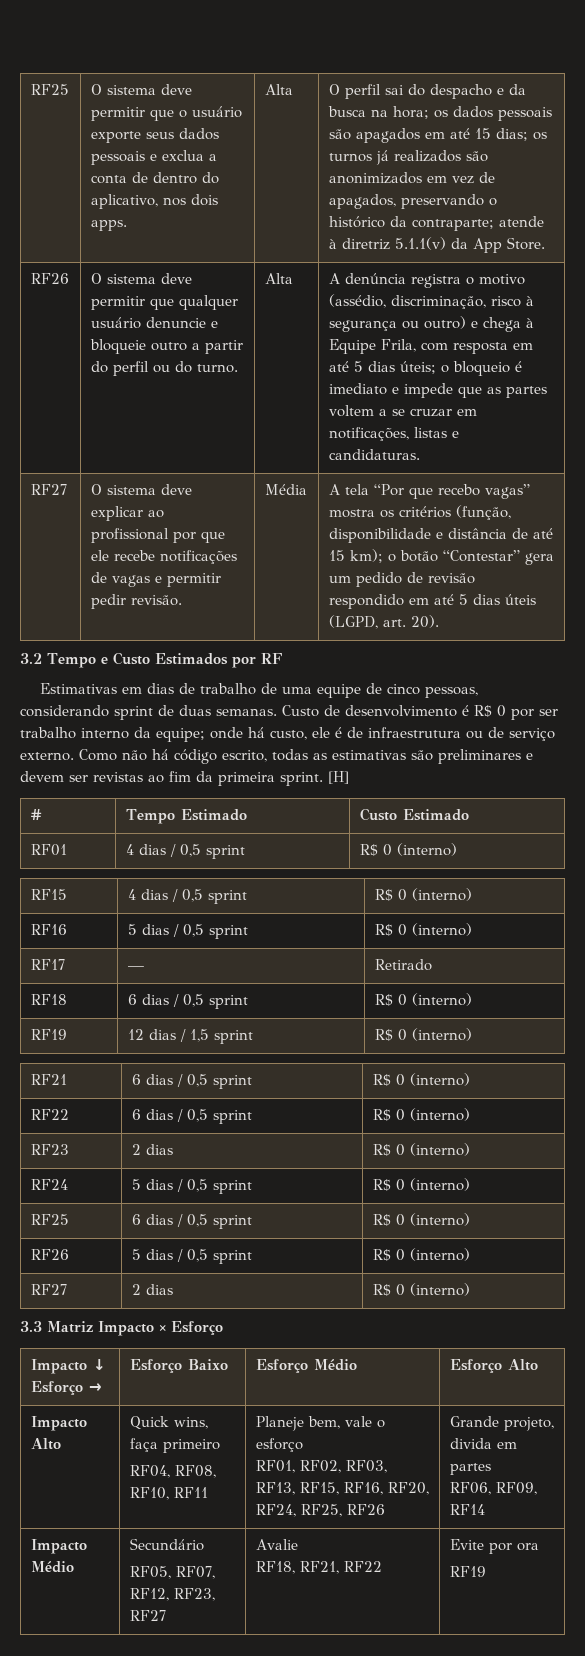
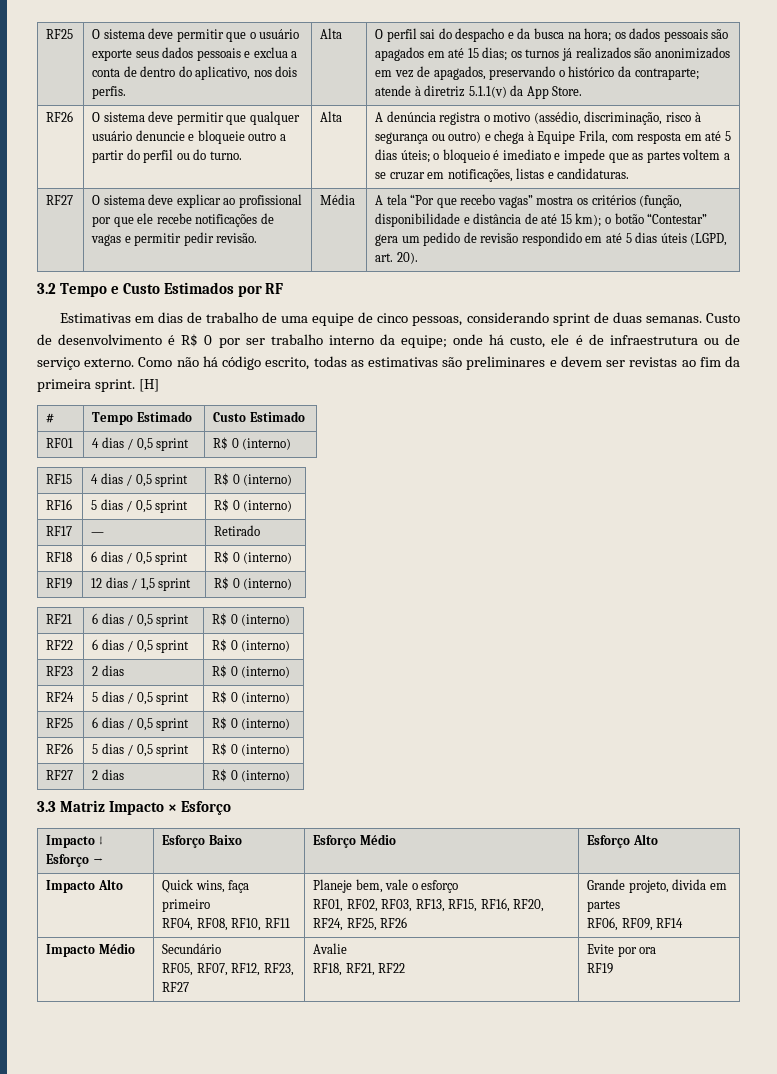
[90,220,127,231] apps. -> [92,86,127,99] perfis.

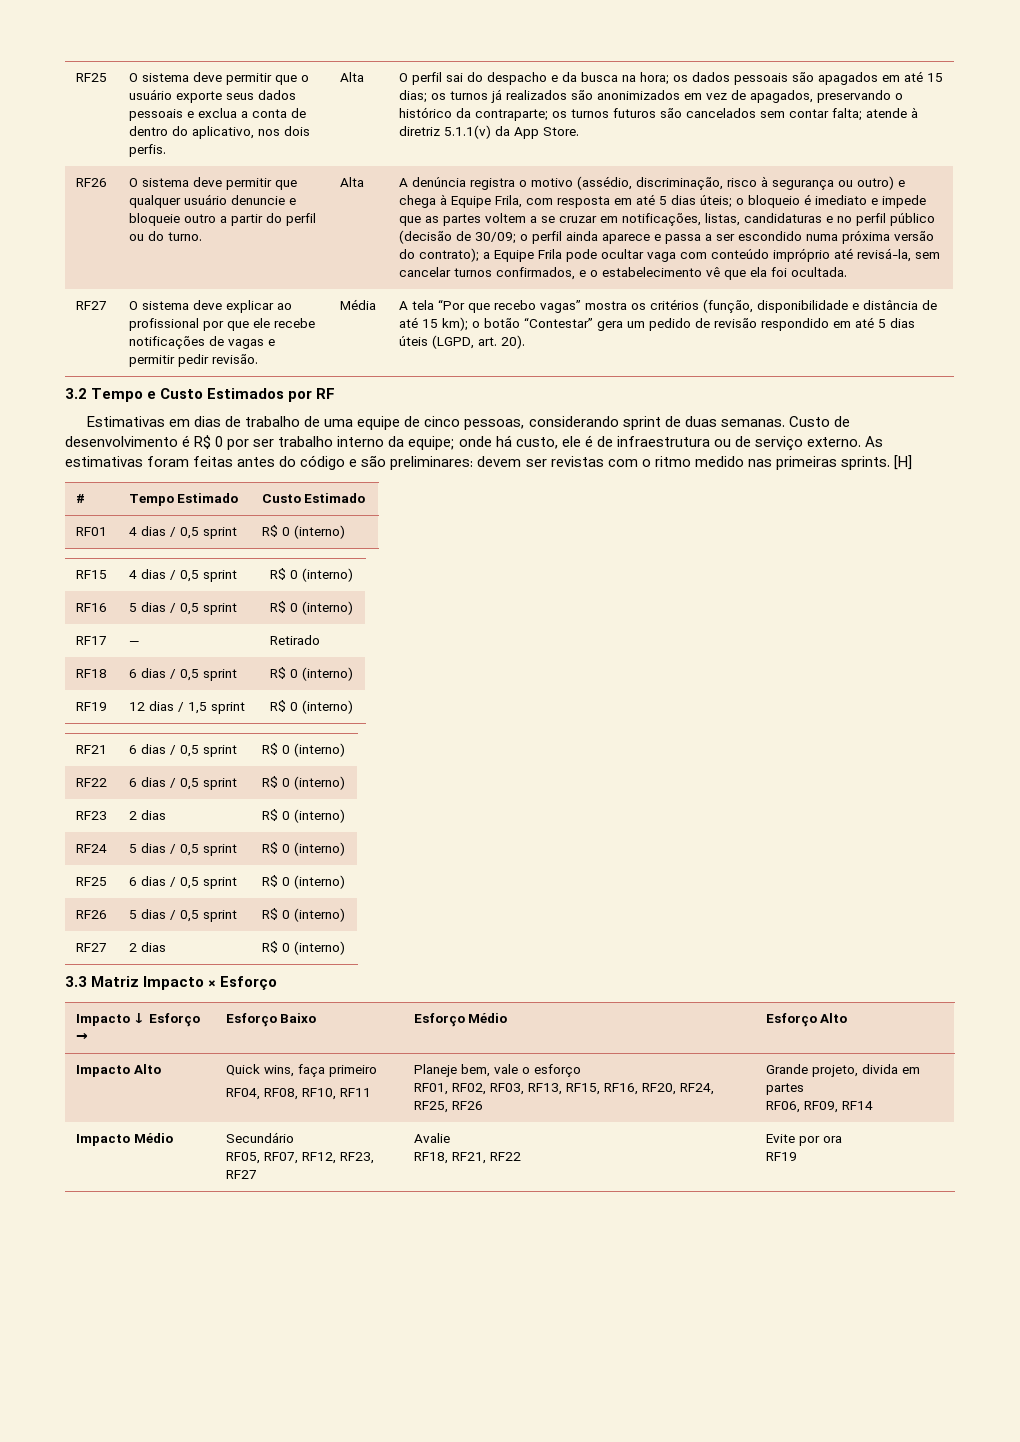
(699, 74) none -> [551,108,862,121] os turnos futuros são cancelados sem contar falta;
[516,168,630,179] listas e candidaturas. -> [704,213,935,226] [398,230,934,244] [398,248,940,262] [398,267,847,280] listas, candidaturas e no perfil público (decisão de 30/09; o perfil ainda aparece e passa a ser escondido numa próxima versão do contrato); a Equipe Frila pode ocultar vaga com conteúdo impróprio até revisá-la, sem cancelar turnos confirmados, e o estabelecimento vê que ela foi ocultada.
[138,356,740,370] [37,379,135,392] Como não há código escrito, todas as estimativas são preliminares e devem ser revistas ao fim da primeira sprint. -> [865,436,884,447] [65,455,890,470] As estimativas foram feitas antes do código e são preliminares: devem ser revistas com o ritmo medido nas primeiras sprints.

